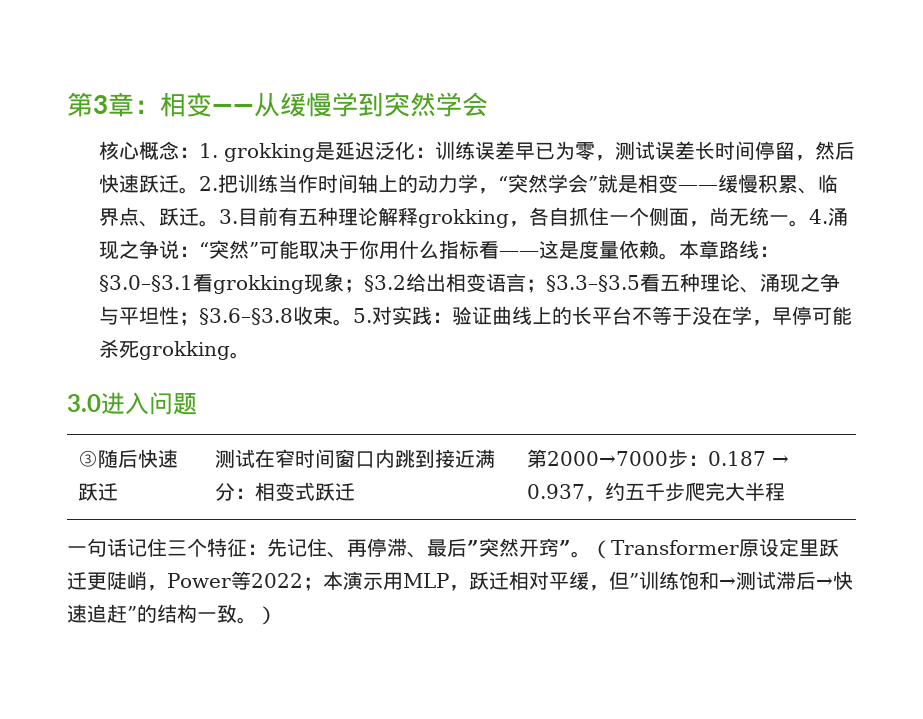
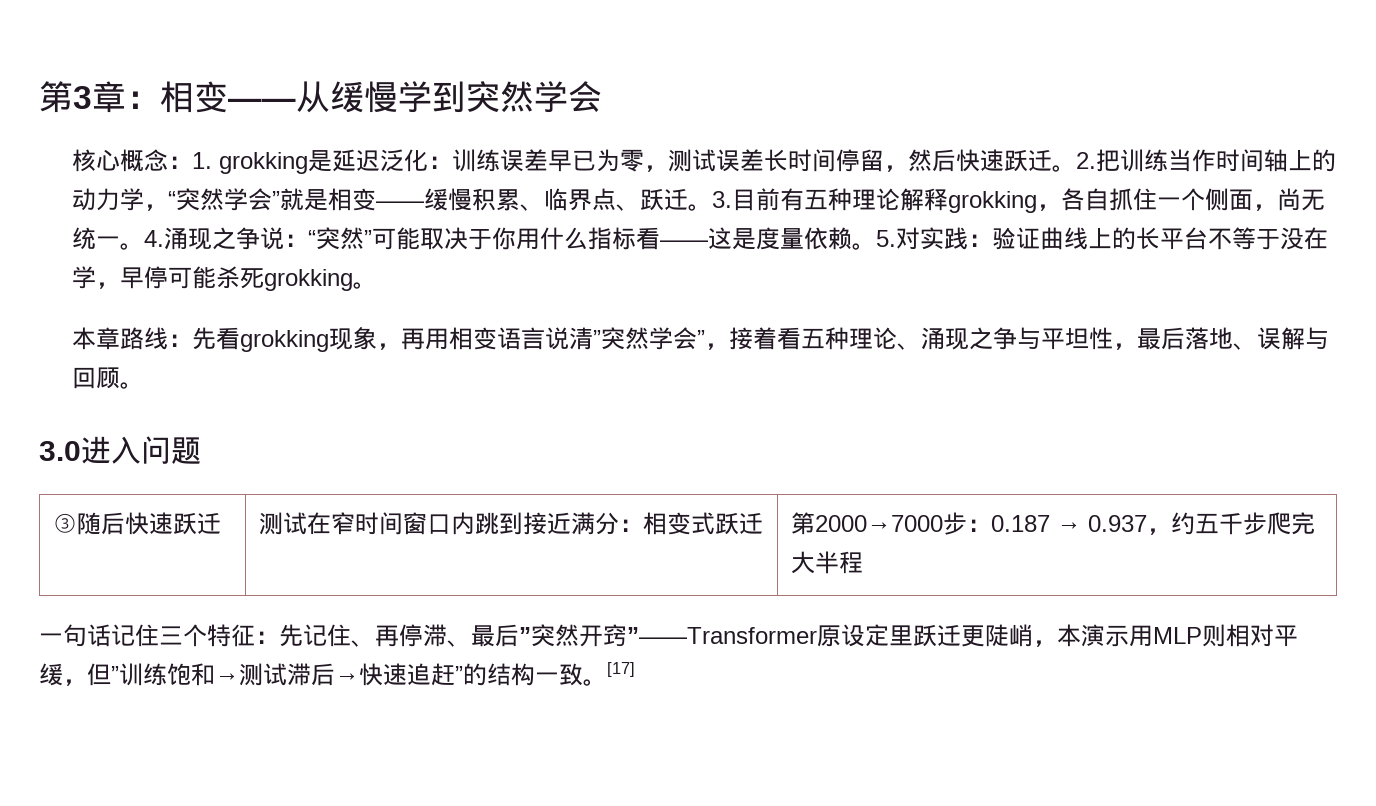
[679,240,780,259] [99,273,841,294] [99,306,354,326] 本章路线：§3.0–§3.1看grokking现象；§3.2给出相变语言；§3.3–§3.5看五种理论、涌现之争与平坦性；§3.6–§3.8收束。 -> (876, 246) none
(251, 355) none -> [71,327,1329,352] [71,367,144,389] // 本章路线：先看grokking现象，再用相变语言说清”突然学会”，接着看五种理论、涌现之争与平坦性，最后落地、误解与回顾。
[559,540,739,559] ”。（Transformer -> [627,627,817,644] ”——Transformer
[167,571,323,591] Power等2022； -> (1057, 643) none
[448,572,509,591] ，跃迁 -> [1202,624,1226,647] 则
[257,606,277,625] ） -> [607,662,635,677] [17]

